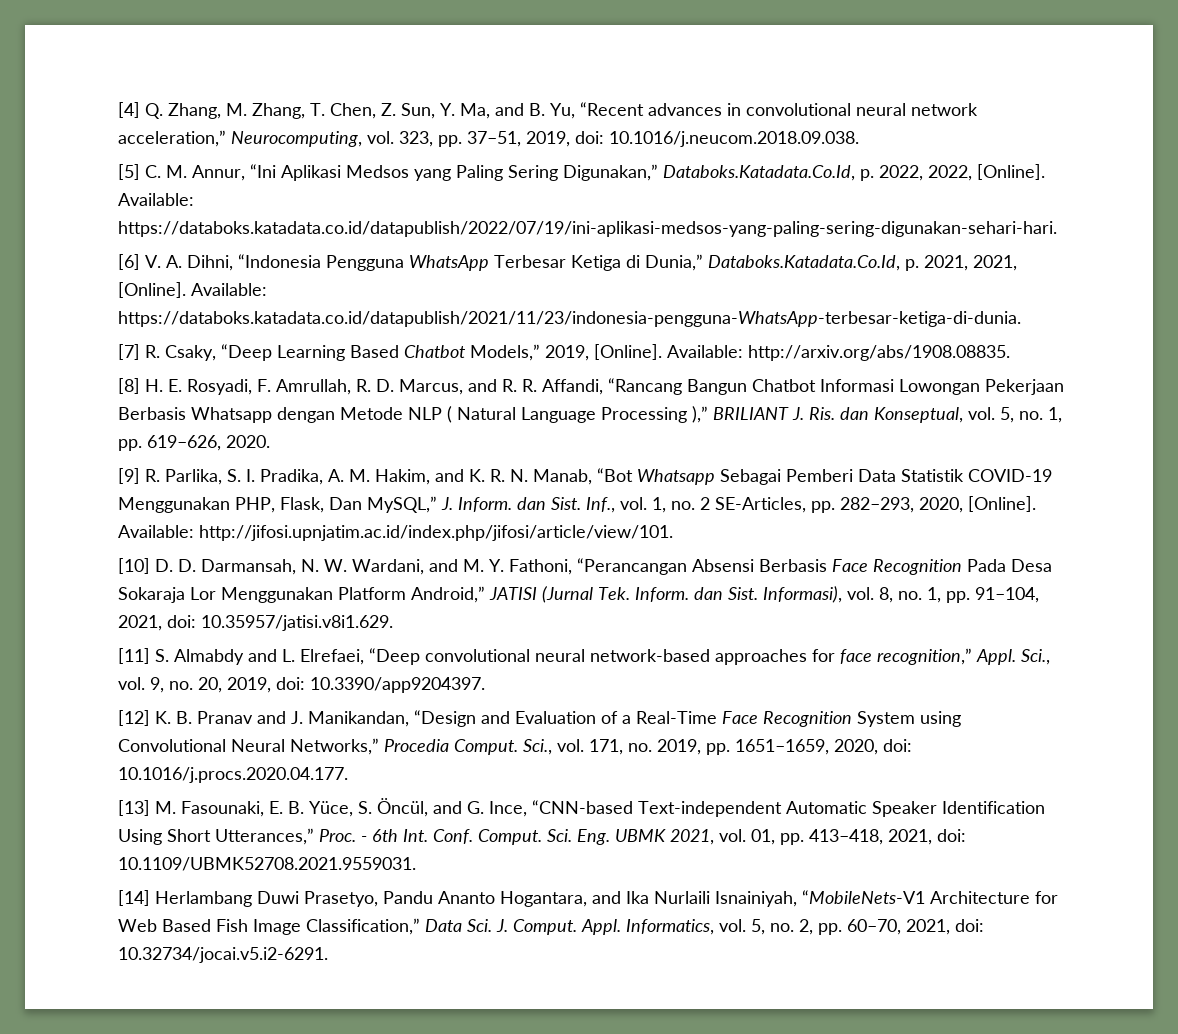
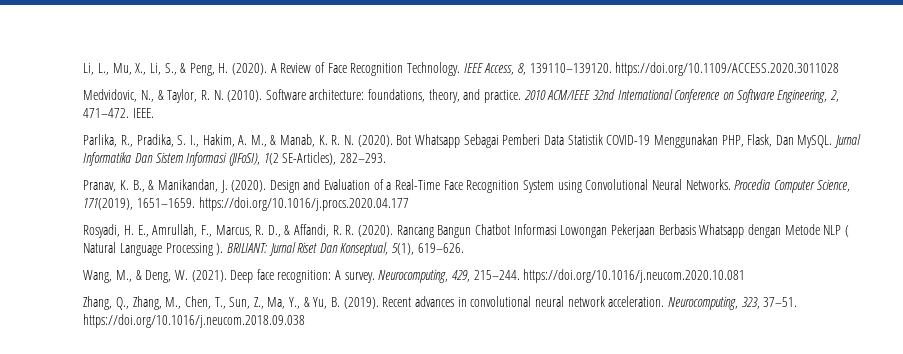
[117,102,978,119] [117,130,859,147] [117,164,1045,181] [117,193,194,206] [117,221,1057,237] [117,254,1017,271] [117,282,267,298] [117,311,1021,327] [117,344,1010,361] [117,378,682,395] [4] Q. Zhang, M. Zhang, T. Chen, Z. Sun, Y. Ma, and B. Yu, “Recent advances in convolutional neural network acceleration,” Neurocomputing, vol. 323, pp. 37–51, 2019, doi: 10.1016/j.neucom.2018.09.038. // [5] C. M. Annur, “Ini Aplikasi Medsos yang Paling Sering Digunakan,” Databoks.Katadata.Co.Id, p. 2022, 2022, [Online]. Available: https://databoks.katadata.co.id/datapublish/2022/07/19/ini-aplikasi-medsos-yang-paling-sering-digunakan-sehari-hari. // [6] V. A. Dihni, “Indonesia Pengguna WhatsApp Terbesar Ketiga di Dunia,” Databoks.Katadata.Co.Id, p. 2021, 2021, [Online]. Available: https://databoks.katadata.co.id/datapublish/2021/11/23/indonesia-pengguna-WhatsApp-terbesar-ketiga-di-dunia. // [7] R. Csaky, “Deep Learning Based Chatbot Models,” 2019, [Online]. Available: http://arxiv.org/abs/1908.08835. // [8] H. E. Rosyadi, F. Amrullah, R. D. Marcus, and R. R. Affandi, “Rancang -> [83,62,840,76] [83,89,839,103] [83,108,154,118] [83,134,862,148] [83,152,386,166] [83,179,850,193] [83,197,409,211] [83,224,434,238] Li, L., Mu, X., Li, S., & Peng, H. (2020). A Review of Face Recognition Technology. IEEE Access, 8, 139110–139120. https://doi.org/10.1109/ACCESS.2020.3011028 // Medvidovic, N., & Taylor, R. N. (2010). Software architecture: foundations, theory, and practice. 2010 ACM/IEEE 32nd International Conference on Software Engineering, 2, 471–472. IEEE. // Parlika, R., Pradika, S. I., Hakim, A. M., & Manab, K. R. N. (2020). Bot Whatsapp Sebagai Pemberi Data Statistik COVID-19 Menggunakan PHP, Flask, Dan MySQL. Jurnal Informatika Dan Sistem Informasi (JIFoSI), 1(2 SE-Articles), 282–293. // Pranav, K. B., & Manikandan, J. (2020). Design and Evaluation of a Real-Time Face Recognition System using Convolutional Neural Networks. Procedia Computer Science, 171(2019), 1651–1659. https://doi.org/10.1016/j.procs.2020.04.177 // Rosyadi, H. E., Amrullah, F., Marcus, R. D., & Affandi, R. R. (2020). Rancang
[691,406,1062,423] [117,435,270,451] [117,468,1052,485] [117,496,1036,513] [117,525,673,541] [117,558,1052,575] [117,586,1039,603] [117,615,393,631] [117,648,1050,665] [117,677,485,693] [117,710,961,727] [117,738,912,755] [117,767,348,783] [117,798,1045,817] [117,828,966,845] [117,857,416,871] [117,890,1058,907] [117,918,984,935] [117,947,328,963] ),” BRILIANT J. Ris. dan Konseptual, vol. 5, no. 1, pp. 619–626, 2020. // [9] R. Parlika, S. I. Pradika, A. M. Hakim, and K. R. N. Manab, “Bot Whatsapp Sebagai Pemberi Data Statistik COVID-19 Menggunakan PHP, Flask, Dan MySQL,” J. Inform. dan Sist. Inf., vol. 1, no. 2 SE-Articles, pp. 282–293, 2020, [Online]. Available: http://jifosi.upnjatim.ac.id/index.php/jifosi/article/view/101. // [10] D. D. Darmansah, N. W. Wardani, and M. Y. Fathoni, “Perancangan Absensi Berbasis Face Recognition Pada Desa Sokaraja Lor Menggunakan Platform Android,” JATISI (Jurnal Tek. Inform. dan Sist. Informasi), vol. 8, no. 1, pp. 91–104, 2021, doi: 10.35957/jatisi.v8i1.629. // [11] S. Almabdy and L. Elrefaei, “Deep convolutional neural network-based approaches for face recognition,” Appl. Sci., vol. 9, no. 20, 2019, doi: 10.3390/app9204397. // [12] K. B. Pranav and J. Manikandan, “Design and Evaluation of a Real-Time Face Recognition System using Convolutional Neural Networks,” Procedia Comput. Sci., vol. 171, no. 2019, pp. 1651–1659, 2020, doi: 10.1016/j.procs.2020.04.177. // [13] M. Fasounaki, E. B. Yüce, S. Öncül, and G. Ince, “CNN-based Text-independent Automatic Speaker Identification Using Short Utterances,” Proc. - 6th Int. Conf. Comput. Sci. Eng. UBMK 2021, vol. 01, pp. 413–418, 2021, doi: 10.1109/UBMK52708.2021.9559031. // [14] Herlambang Duwi Prasetyo, Pandu Ananto Hogantara, and Ika Nurlaili Isnainiyah, “MobileNets-V1 Architecture for Web Based Fish Image Classification,” Data Sci. J. Comput. Appl. Informatics, vol. 5, no. 2, pp. 60–70, 2021, doi: 10.32734/jocai.v5.i2-6291. -> [216,242,464,256] [83,269,746,283] [83,296,798,310] [83,314,306,328] ). BRILIANT: Jurnal Riset Dan Konseptual, 5(1), 619–626. // Wang, M., & Deng, W. (2021). Deep face recognition: A survey. Neurocomputing, 429, 215–244. https://doi.org/10.1016/j.neucom.2020.10.081 // Zhang, Q., Zhang, M., Chen, T., Sun, Z., Ma, Y., & Yu, B. (2019). Recent advances in convolutional neural network acceleration. Neurocomputing, 323, 37–51. https://doi.org/10.1016/j.neucom.2018.09.038

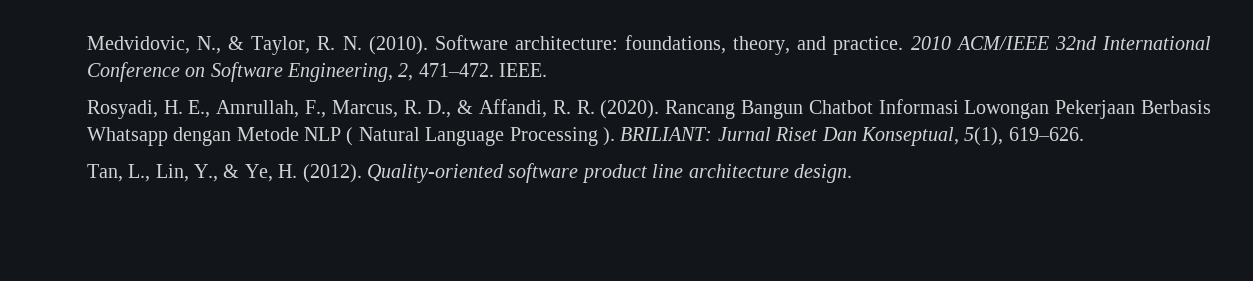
[83,62,840,76] Li, L., Mu, X., Li, S., & Peng, H. (2020). A Review of Face Recognition Technology. IEEE Access, 8, 139110–139120. https://doi.org/10.1109/ACCESS.2020.3011028 // -> (86, 45) none
[83,134,862,148] [83,152,386,166] [83,179,850,193] [83,197,409,211] // Parlika, R., Pradika, S. I., Hakim, A. M., & Manab, K. R. N. (2020). Bot Whatsapp Sebagai Pemberi Data Statistik COVID-19 Menggunakan PHP, Flask, Dan MySQL. Jurnal Informatika Dan Sistem Informasi (JIFoSI), 1(2 SE-Articles), 282–293. // Pranav, K. B., & Manikandan, J. (2020). Design and Evaluation of a Real-Time Face Recognition System using Convolutional Neural Networks. Procedia Computer Science, 171(2019), 1651–1659. https://doi.org/10.1016/j.procs.2020.04.177 -> (548, 70) none
[83,269,746,283] [83,296,798,310] [83,314,306,328] Wang, M., & Deng, W. (2021). Deep face recognition: A survey. Neurocomputing, 429, 215–244. https://doi.org/10.1016/j.neucom.2020.10.081 // Zhang, Q., Zhang, M., Chen, T., Sun, Z., Ma, Y., & Yu, B. (2019). Recent advances in convolutional neural network acceleration. Neurocomputing, 323, 37–51. https://doi.org/10.1016/j.neucom.2018.09.038 -> [86,163,853,183] Tan, L., Lin, Y., & Ye, H. (2012). Quality-oriented software product line architecture design.

